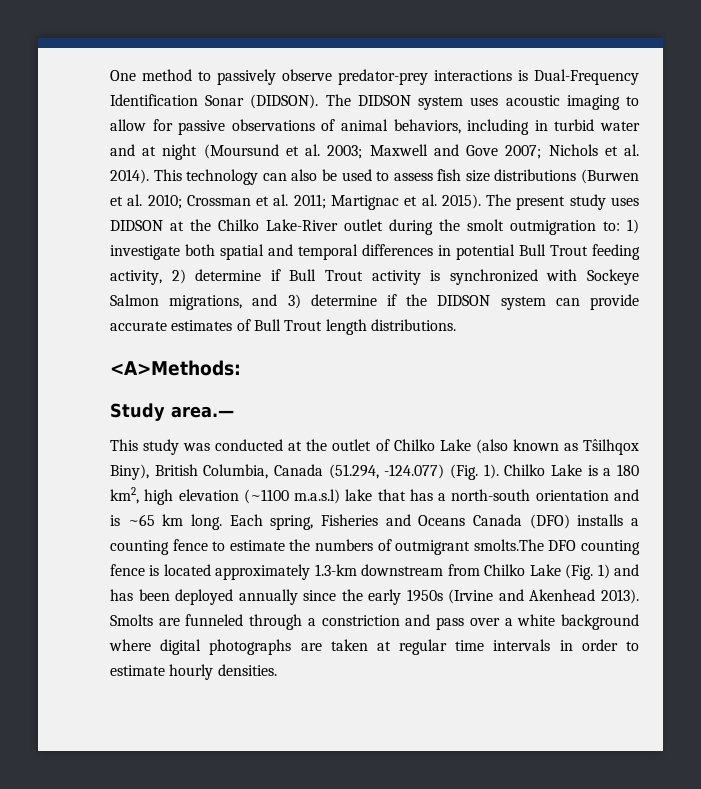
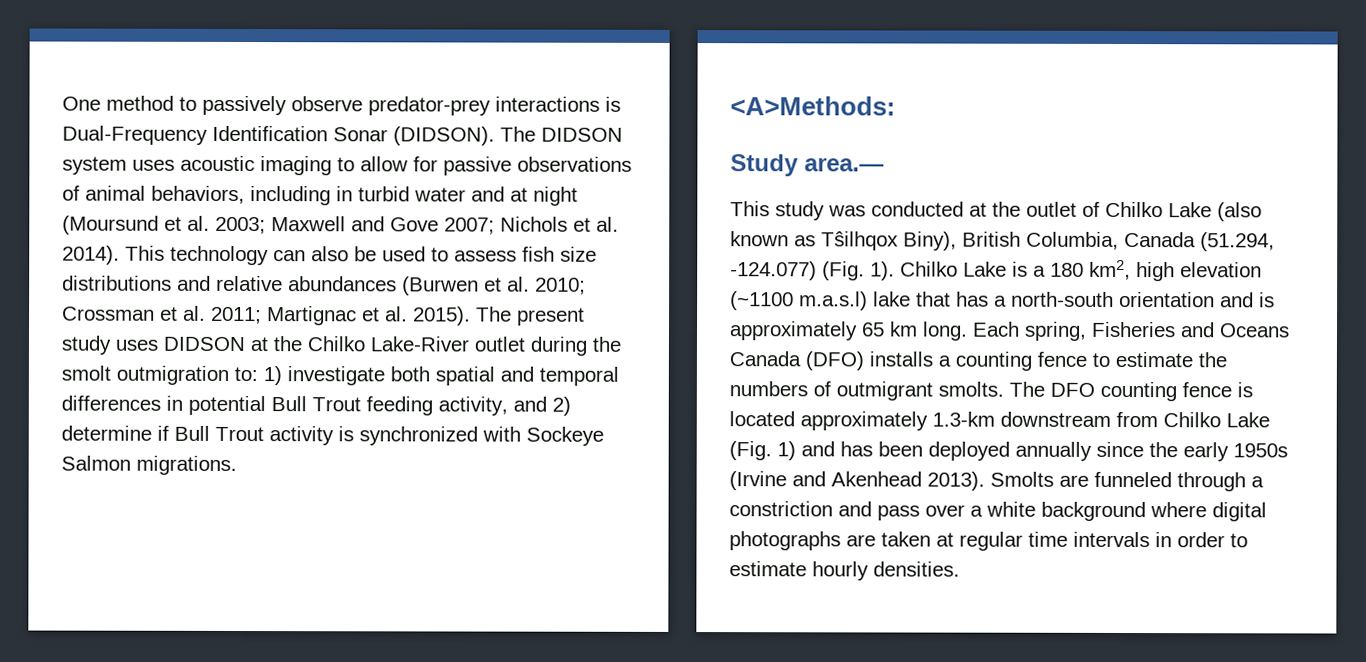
(577, 175) none -> [177,275,397,292] and relative abundances
(162, 277) none -> [513,396,547,412] and
[169,294,639,310] [110,319,456,335] migrations, and 3) determine if the DIDSON system can provide accurate estimates of Bull Trout length distributions. -> [136,455,237,475] migrations.
[127,514,155,526] ~65 -> [729,321,885,341] approximately 65
[473,539,544,551] smolts.The -> [938,381,1045,397] smolts. The

